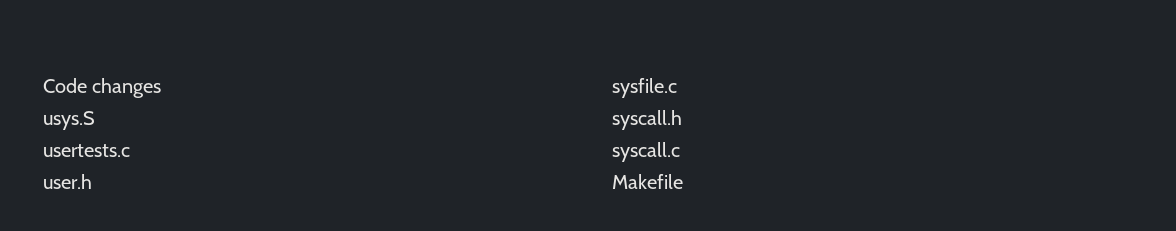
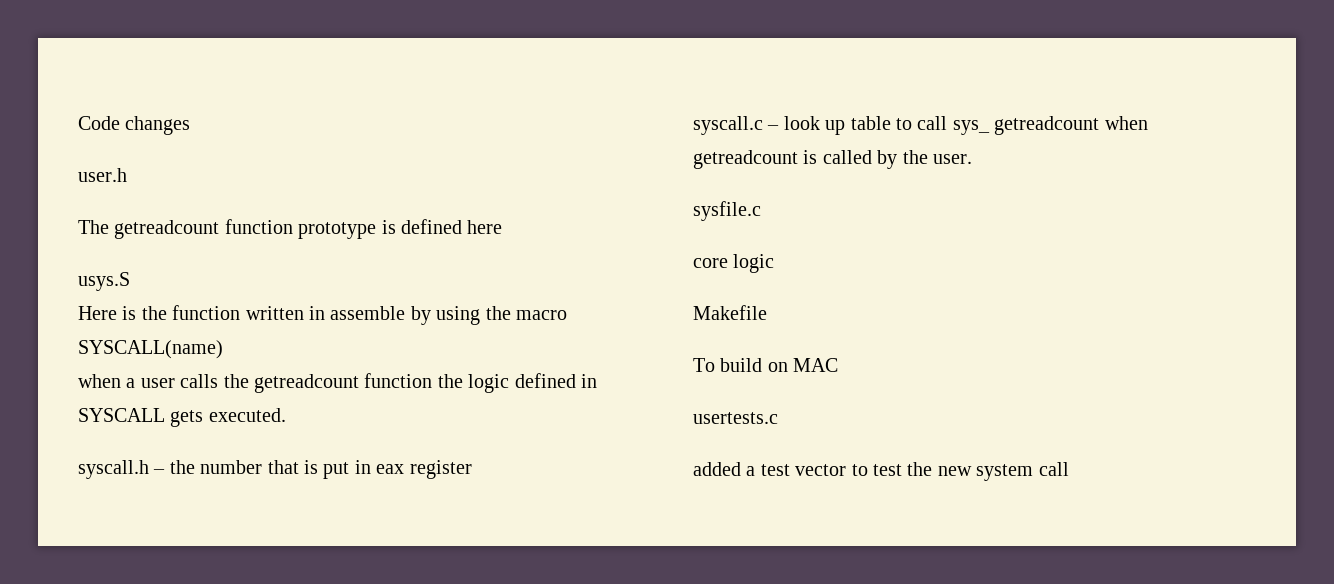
[43,111,95,130] [43,144,130,157] [43,174,92,189] [612,78,677,98] [612,110,682,130] [612,142,680,162] [612,174,683,189] usys.S // usertests.c // user.h // sysfile.c // syscall.h // syscall.c // Makefile -> [78,168,127,182] [78,219,503,239] [78,272,130,291] [78,305,567,325] [78,340,223,359] [78,373,597,393] [78,408,286,427] [78,460,472,479] [693,116,1148,135] [693,150,972,169] [693,201,761,221] [693,254,775,273] [693,305,767,320] [693,358,839,372] [693,412,778,424] [693,462,1069,481] user.h // The getreadcount function prototype is defined here // usys.S // Here is the function written in assemble by using the macro SYSCALL(name) // when a user calls the getreadcount function the logic defined in SYSCALL gets executed. // syscall.h – the number that is put in eax register // syscall.c – look up table to call sys_ getreadcount when getreadcount is called by the user. // sysfile.c // core logic // Makefile // To build on MAC // usertests.c // added a test vector to test the new system call

